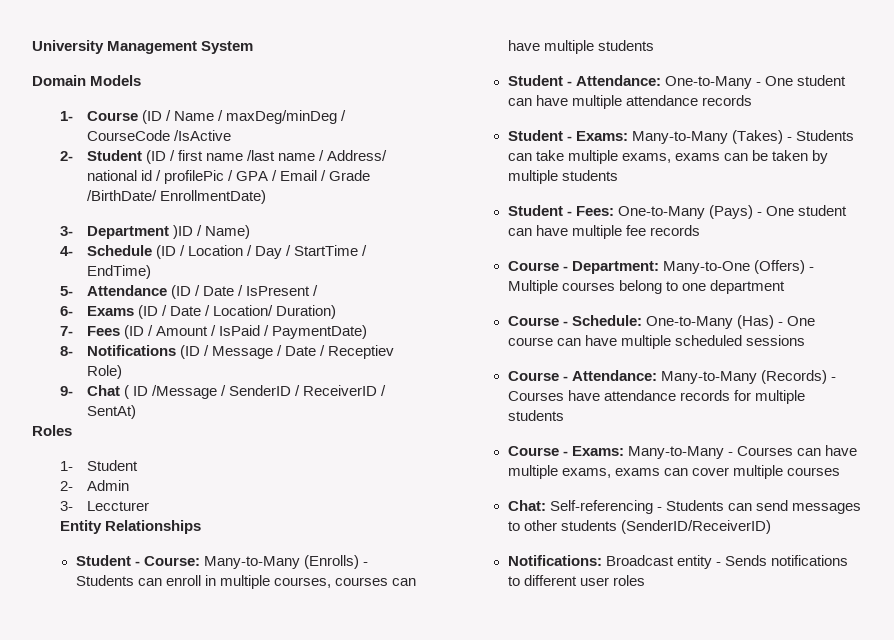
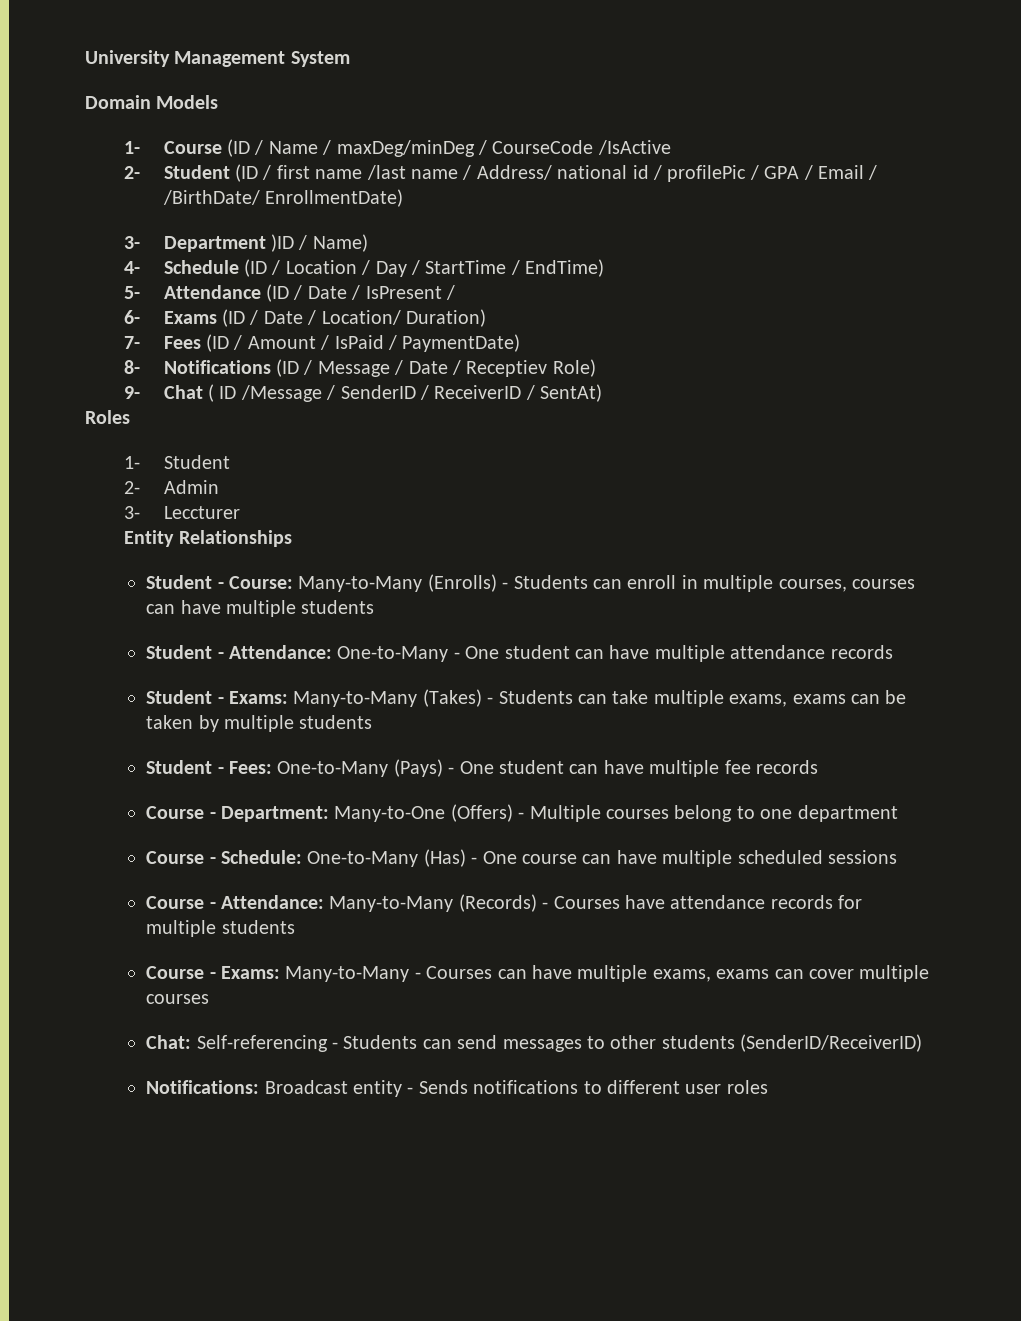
[329,170,371,181] Grade -> (878, 172) none

